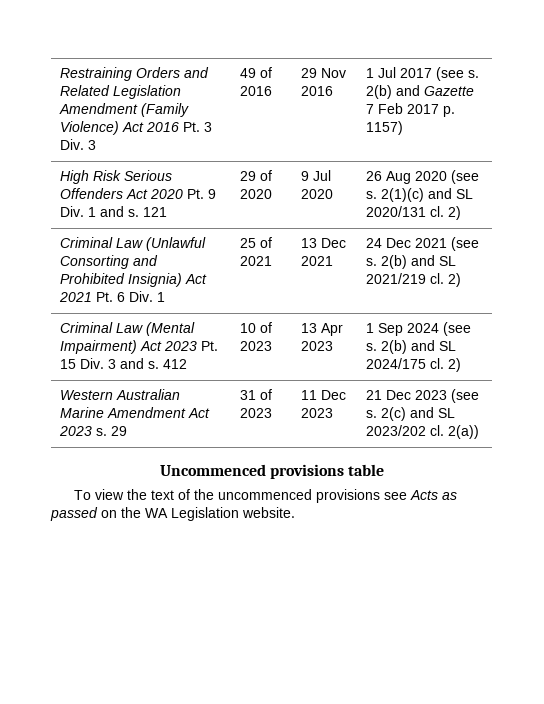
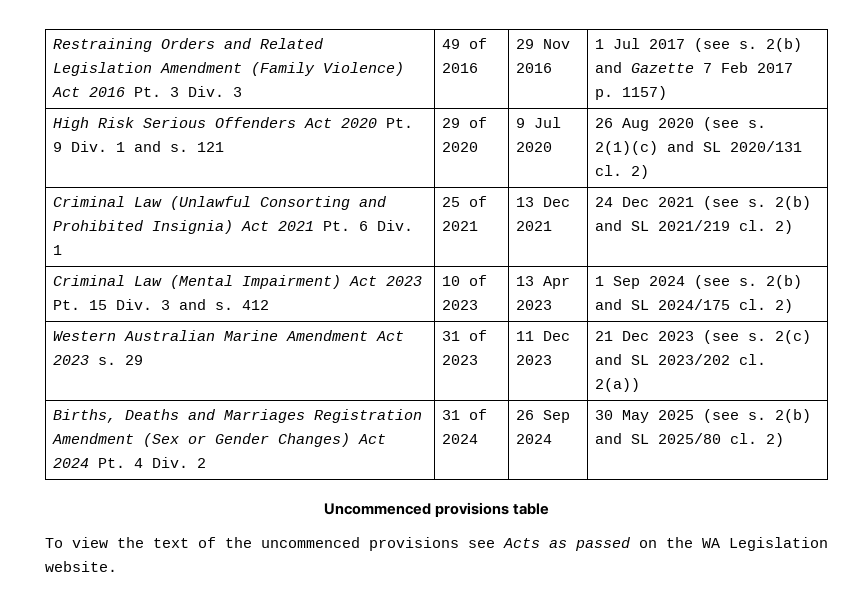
(480, 432) none -> [53,409,423,423] [52,433,387,447] [53,457,207,468] [442,409,488,420] [442,434,479,444] [516,410,571,423] [516,434,553,444] [595,409,812,423] [595,433,785,447] // Births, Deaths and Marriages Registration Amendment (Sex or Gender Changes) Act 2024 Pt. 4 Div. 2 | 31 of 2024 | 26 Sep 2024 | 30 May 2025 (see s. 2(b) and SL 2025/80 cl. 2)

